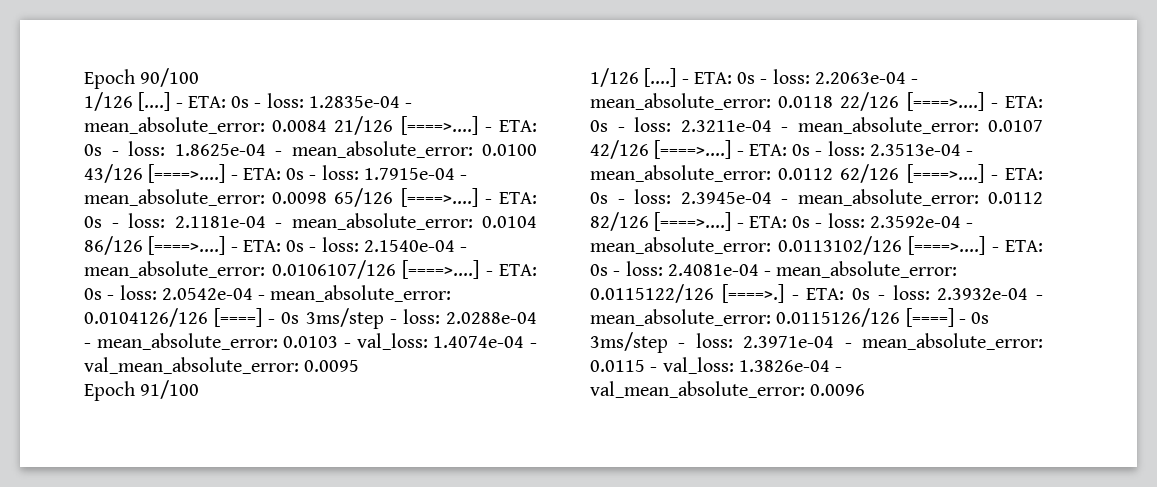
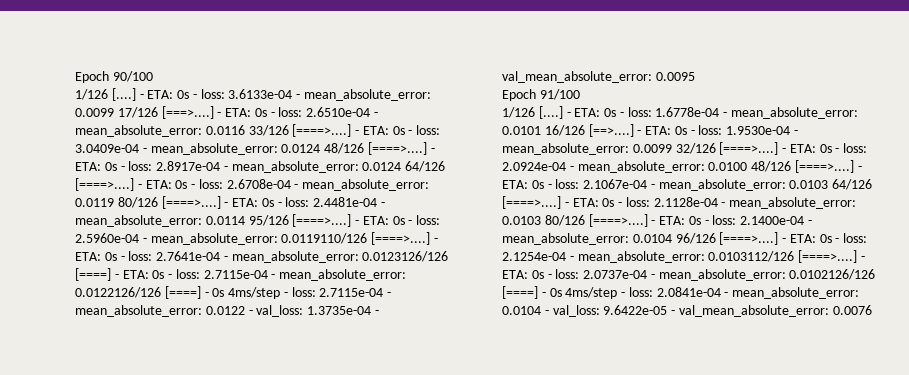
[308,96,413,108] [84,116,537,135] [84,141,537,158] [84,164,468,183] [84,188,537,207] [84,213,537,230] [84,236,468,255] [84,260,537,279] [84,285,452,302] [84,308,537,329] [84,333,525,350] 1.2835e-04 - mean_absolute_error: 0.0084 21/126 [====>....] - ETA: 0s - loss: 1.8625e-04 - mean_absolute_error: 0.0100 43/126 [====>....] - ETA: 0s - loss: 1.7915e-04 - mean_absolute_error: 0.0098 65/126 [====>....] - ETA: 0s - loss: 2.1181e-04 - mean_absolute_error: 0.0104 86/126 [====>....] - ETA: 0s - loss: 2.1540e-04 - mean_absolute_error: 0.0106107/126 [====>....] - ETA: 0s - loss: 2.0542e-04 - mean_absolute_error: 0.0104126/126 [====] - 0s 3ms/step - loss: 2.0288e-04 - mean_absolute_error: 0.0103 - val_loss: 1.4074e-04 -> [228,89,432,101] [75,106,379,119] [75,124,441,137] [75,142,435,155] [75,161,446,173] [75,178,430,191] [75,196,386,209] [75,214,441,227] [75,232,438,245] [75,251,449,263] [75,268,407,281] [75,286,392,299] [75,305,372,317] 3.6133e-04 - mean_absolute_error: 0.0099 17/126 [===>....] - ETA: 0s - loss: 2.6510e-04 - mean_absolute_error: 0.0116 33/126 [====>....] - ETA: 0s - loss: 3.0409e-04 - mean_absolute_error: 0.0124 48/126 [====>....] - ETA: 0s - loss: 2.8917e-04 - mean_absolute_error: 0.0124 64/126 [====>....] - ETA: 0s - loss: 2.6708e-04 - mean_absolute_error: 0.0119 80/126 [====>....] - ETA: 0s - loss: 2.4481e-04 - mean_absolute_error: 0.0114 95/126 [====>....] - ETA: 0s - loss: 2.5960e-04 - mean_absolute_error: 0.0119110/126 [====>....] - ETA: 0s - loss: 2.7641e-04 - mean_absolute_error: 0.0123126/126 [====] - ETA: 0s - loss: 2.7115e-04 - mean_absolute_error: 0.0122126/126 [====] - 0s 4ms/step - loss: 2.7115e-04 - mean_absolute_error: 0.0122 - val_loss: 1.3735e-04
[814,72,919,84] [590,92,1043,111] [590,117,1043,134] [590,140,974,159] [590,164,1043,183] [590,189,1043,206] [590,212,974,231] [590,236,1043,255] [590,261,958,278] [590,284,1043,303] [590,308,990,327] [590,332,1043,353] [590,357,843,374] [590,381,866,398] 2.2063e-04 - mean_absolute_error: 0.0118 22/126 [====>....] - ETA: 0s - loss: 2.3211e-04 - mean_absolute_error: 0.0107 42/126 [====>....] - ETA: 0s - loss: 2.3513e-04 - mean_absolute_error: 0.0112 62/126 [====>....] - ETA: 0s - loss: 2.3945e-04 - mean_absolute_error: 0.0112 82/126 [====>....] - ETA: 0s - loss: 2.3592e-04 - mean_absolute_error: 0.0113102/126 [====>....] - ETA: 0s - loss: 2.4081e-04 - mean_absolute_error: 0.0115122/126 [====>.] - ETA: 0s - loss: 2.3932e-04 - mean_absolute_error: 0.0115126/126 [====] - 0s 3ms/step - loss: 2.3971e-04 - mean_absolute_error: 0.0115 - val_loss: 1.3826e-04 - val_mean_absolute_error: 0.0096 -> [655,107,859,119] [502,124,799,137] [502,142,868,155] [502,160,862,173] [502,179,873,191] [502,196,857,209] [502,214,813,227] [502,232,868,245] [502,250,865,263] [502,269,876,281] [502,286,860,299] [502,305,872,317] 1.6778e-04 - mean_absolute_error: 0.0101 16/126 [==>....] - ETA: 0s - loss: 1.9530e-04 - mean_absolute_error: 0.0099 32/126 [====>....] - ETA: 0s - loss: 2.0924e-04 - mean_absolute_error: 0.0100 48/126 [====>....] - ETA: 0s - loss: 2.1067e-04 - mean_absolute_error: 0.0103 64/126 [====>....] - ETA: 0s - loss: 2.1128e-04 - mean_absolute_error: 0.0103 80/126 [====>....] - ETA: 0s - loss: 2.1400e-04 - mean_absolute_error: 0.0104 96/126 [====>....] - ETA: 0s - loss: 2.1254e-04 - mean_absolute_error: 0.0103112/126 [====>....] - ETA: 0s - loss: 2.0737e-04 - mean_absolute_error: 0.0102126/126 [====] - 0s 4ms/step - loss: 2.0841e-04 - mean_absolute_error: 0.0104 - val_loss: 9.6422e-05 - val_mean_absolute_error: 0.0076

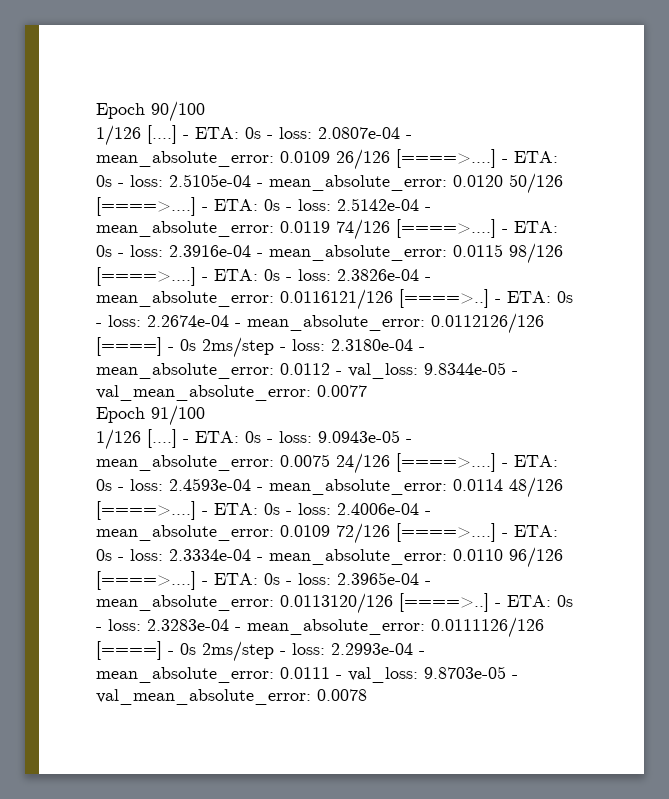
[228,89,432,101] [75,106,379,119] [75,124,441,137] [75,142,435,155] [75,161,446,173] [75,178,430,191] [75,196,386,209] [75,214,441,227] [75,232,438,245] [75,251,449,263] [75,268,407,281] [75,286,392,299] [75,305,379,317] [502,71,695,83] 3.6133e-04 - mean_absolute_error: 0.0099 17/126 [===>....] - ETA: 0s - loss: 2.6510e-04 - mean_absolute_error: 0.0116 33/126 [====>....] - ETA: 0s - loss: 3.0409e-04 - mean_absolute_error: 0.0124 48/126 [====>....] - ETA: 0s - loss: 2.8917e-04 - mean_absolute_error: 0.0124 64/126 [====>....] - ETA: 0s - loss: 2.6708e-04 - mean_absolute_error: 0.0119 80/126 [====>....] - ETA: 0s - loss: 2.4481e-04 - mean_absolute_error: 0.0114 95/126 [====>....] - ETA: 0s - loss: 2.5960e-04 - mean_absolute_error: 0.0119110/126 [====>....] - ETA: 0s - loss: 2.7641e-04 - mean_absolute_error: 0.0123126/126 [====] - ETA: 0s - loss: 2.7115e-04 - mean_absolute_error: 0.0122126/126 [====] - 0s 4ms/step - loss: 2.7115e-04 - mean_absolute_error: 0.0122 - val_loss: 1.3735e-04 - val_mean_absolute_error: 0.0095 -> [318,127,412,139] [96,149,558,170] [96,173,563,194] [96,197,431,216] [96,219,558,240] [96,243,563,264] [96,267,431,286] [96,289,573,310] [96,313,544,334] [96,337,425,358] [96,362,518,379] [96,385,367,401] 2.0807e-04 - mean_absolute_error: 0.0109 26/126 [====>....] - ETA: 0s - loss: 2.5105e-04 - mean_absolute_error: 0.0120 50/126 [====>....] - ETA: 0s - loss: 2.5142e-04 - mean_absolute_error: 0.0119 74/126 [====>....] - ETA: 0s - loss: 2.3916e-04 - mean_absolute_error: 0.0115 98/126 [====>....] - ETA: 0s - loss: 2.3826e-04 - mean_absolute_error: 0.0116121/126 [====>..] - ETA: 0s - loss: 2.2674e-04 - mean_absolute_error: 0.0112126/126 [====] - 0s 2ms/step - loss: 2.3180e-04 - mean_absolute_error: 0.0112 - val_loss: 9.8344e-05 - val_mean_absolute_error: 0.0077
[655,107,859,119] [502,124,799,137] [502,142,868,155] [502,160,862,173] [502,179,873,191] [502,196,857,209] [502,214,813,227] [502,233,672,245] 1.6778e-04 - mean_absolute_error: 0.0101 16/126 [==>....] - ETA: 0s - loss: 1.9530e-04 - mean_absolute_error: 0.0099 32/126 [====>....] - ETA: 0s - loss: 2.0924e-04 - mean_absolute_error: 0.0100 48/126 [====>....] - ETA: 0s - loss: 2.1067e-04 - mean_absolute_error: 0.0103 64/126 [====>....] - ETA: 0s - loss: 2.1128e-04 - mean_absolute_error: 0.0103 80/126 [====>....] - ETA: 0s - loss: 2.1400e-04 - mean_absolute_error: 0.0104 -> [318,430,412,443] [96,453,558,474] [96,477,563,498] [96,501,431,520] [96,523,558,544] [96,549,503,565] 9.0943e-05 - mean_absolute_error: 0.0075 24/126 [====>....] - ETA: 0s - loss: 2.4593e-04 - mean_absolute_error: 0.0114 48/126 [====>....] - ETA: 0s - loss: 2.4006e-04 - mean_absolute_error: 0.0109 72/126 [====>....] - ETA: 0s - loss: 2.3334e-04 - mean_absolute_error: 0.0110
[502,250,865,263] [502,269,876,281] [502,286,860,299] [502,305,872,317] 2.1254e-04 - mean_absolute_error: 0.0103112/126 [====>....] - ETA: 0s - loss: 2.0737e-04 - mean_absolute_error: 0.0102126/126 [====] - 0s 4ms/step - loss: 2.0841e-04 - mean_absolute_error: 0.0104 - val_loss: 9.6422e-05 - val_mean_absolute_error: 0.0076 -> [337,572,431,585] [96,593,573,614] [96,617,544,638] [96,641,425,662] [96,666,518,683] [96,689,367,705] 2.3965e-04 - mean_absolute_error: 0.0113120/126 [====>..] - ETA: 0s - loss: 2.3283e-04 - mean_absolute_error: 0.0111126/126 [====] - 0s 2ms/step - loss: 2.2993e-04 - mean_absolute_error: 0.0111 - val_loss: 9.8703e-05 - val_mean_absolute_error: 0.0078

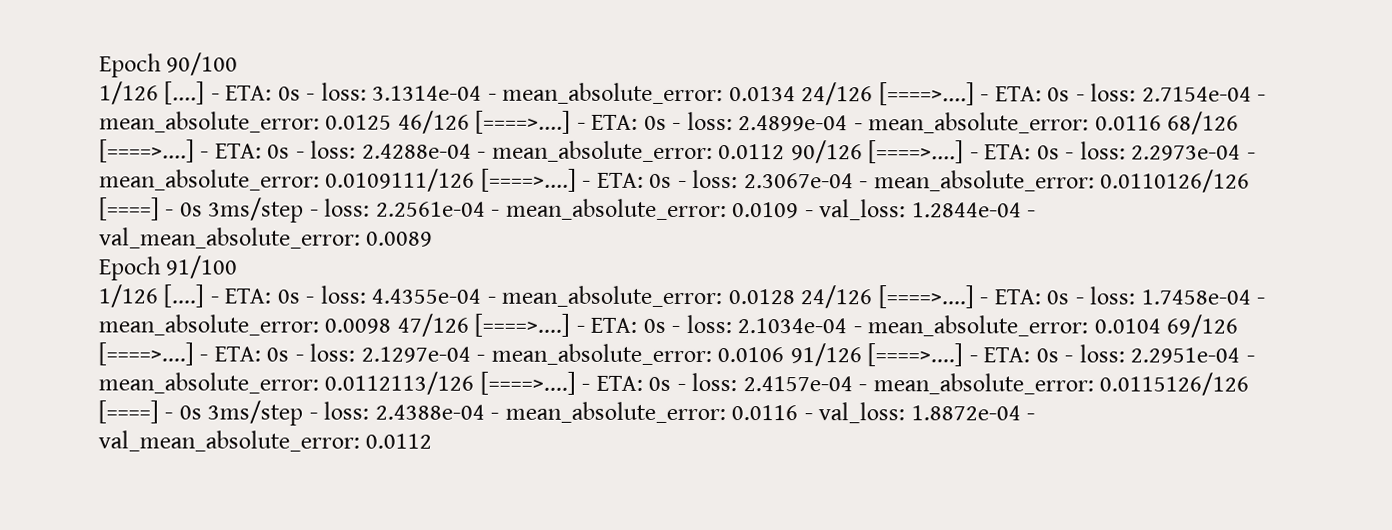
[318,127,412,139] [96,149,558,170] [96,173,563,194] [96,197,431,216] [96,219,558,240] [96,243,563,264] [96,267,431,286] [96,289,573,310] [96,313,544,334] [96,337,425,358] [96,362,518,379] [96,385,367,401] 2.0807e-04 - mean_absolute_error: 0.0109 26/126 [====>....] - ETA: 0s - loss: 2.5105e-04 - mean_absolute_error: 0.0120 50/126 [====>....] - ETA: 0s - loss: 2.5142e-04 - mean_absolute_error: 0.0119 74/126 [====>....] - ETA: 0s - loss: 2.3916e-04 - mean_absolute_error: 0.0115 98/126 [====>....] - ETA: 0s - loss: 2.3826e-04 - mean_absolute_error: 0.0116121/126 [====>..] - ETA: 0s - loss: 2.2674e-04 - mean_absolute_error: 0.0112126/126 [====] - 0s 2ms/step - loss: 2.3180e-04 - mean_absolute_error: 0.0112 - val_loss: 9.8344e-05 - val_mean_absolute_error: 0.0077 -> [372,82,1267,106] [99,110,1240,135] [99,139,1256,164] [99,168,1251,193] [99,197,1037,223] [99,227,434,249] 3.1314e-04 - mean_absolute_error: 0.0134 24/126 [====>....] - ETA: 0s - loss: 2.7154e-04 - mean_absolute_error: 0.0125 46/126 [====>....] - ETA: 0s - loss: 2.4899e-04 - mean_absolute_error: 0.0116 68/126 [====>....] - ETA: 0s - loss: 2.4288e-04 - mean_absolute_error: 0.0112 90/126 [====>....] - ETA: 0s - loss: 2.2973e-04 - mean_absolute_error: 0.0109111/126 [====>....] - ETA: 0s - loss: 2.3067e-04 - mean_absolute_error: 0.0110126/126 [====] - 0s 3ms/step - loss: 2.2561e-04 - mean_absolute_error: 0.0109 - val_loss: 1.2844e-04 - val_mean_absolute_error: 0.0089
[318,430,412,443] [96,453,558,474] [96,477,563,498] [96,501,431,520] [96,523,558,544] [96,547,563,568] [96,571,431,590] [96,593,573,614] [96,617,544,638] [96,641,425,662] [96,666,518,683] [96,689,367,705] 9.0943e-05 - mean_absolute_error: 0.0075 24/126 [====>....] - ETA: 0s - loss: 2.4593e-04 - mean_absolute_error: 0.0114 48/126 [====>....] - ETA: 0s - loss: 2.4006e-04 - mean_absolute_error: 0.0109 72/126 [====>....] - ETA: 0s - loss: 2.3334e-04 - mean_absolute_error: 0.0110 96/126 [====>....] - ETA: 0s - loss: 2.3965e-04 - mean_absolute_error: 0.0113120/126 [====>..] - ETA: 0s - loss: 2.3283e-04 - mean_absolute_error: 0.0111126/126 [====] - 0s 2ms/step - loss: 2.2993e-04 - mean_absolute_error: 0.0111 - val_loss: 9.8703e-05 - val_mean_absolute_error: 0.0078 -> [371,285,1266,309] [98,313,1239,338] [98,342,1255,367] [98,371,1250,396] [98,400,1036,426] [98,430,433,452] 4.4355e-04 - mean_absolute_error: 0.0128 24/126 [====>....] - ETA: 0s - loss: 1.7458e-04 - mean_absolute_error: 0.0098 47/126 [====>....] - ETA: 0s - loss: 2.1034e-04 - mean_absolute_error: 0.0104 69/126 [====>....] - ETA: 0s - loss: 2.1297e-04 - mean_absolute_error: 0.0106 91/126 [====>....] - ETA: 0s - loss: 2.2951e-04 - mean_absolute_error: 0.0112113/126 [====>....] - ETA: 0s - loss: 2.4157e-04 - mean_absolute_error: 0.0115126/126 [====] - 0s 3ms/step - loss: 2.4388e-04 - mean_absolute_error: 0.0116 - val_loss: 1.8872e-04 - val_mean_absolute_error: 0.0112

